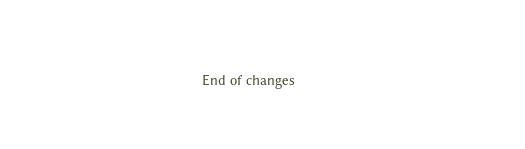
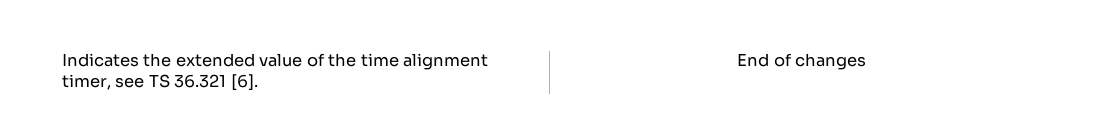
(202, 80) none -> [62,53,489,70] [62,74,258,91] Indicates the extended value of the time alignment timer, see TS 36.321 [6]. //

